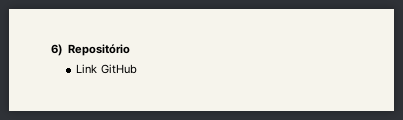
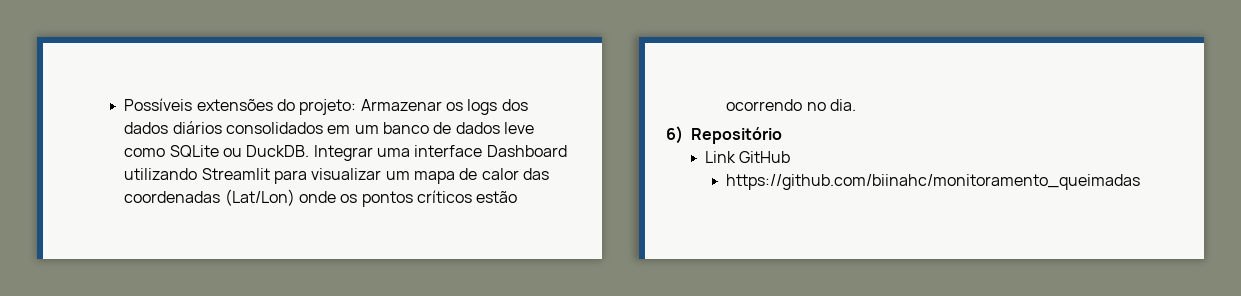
(51, 50) none -> [124,98,528,115] [124,121,535,134] [124,145,567,161] [124,168,550,184] [124,189,518,207] [726,99,857,111] Possíveis extensões do projeto: Armazenar os logs dos dados diários consolidados em um banco de dados leve como SQLite ou DuckDB. Integrar uma interface Dashboard utilizando Streamlit para visualizar um mapa de calor das coordenadas (Lat/Lon) onde os pontos críticos estão ocorrendo no dia. //
(137, 69) none -> [726,174,1141,190] // https://github.com/biinahc/monitoramento_queimadas

